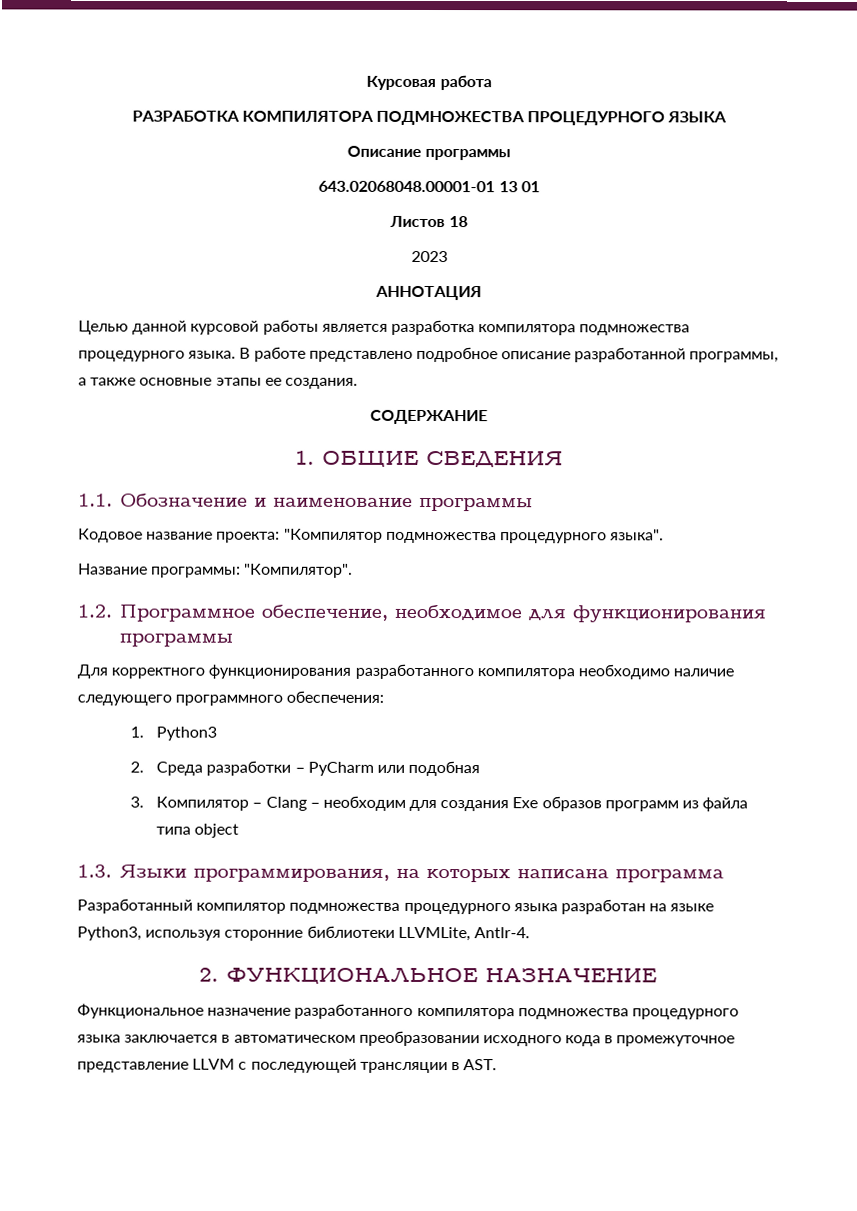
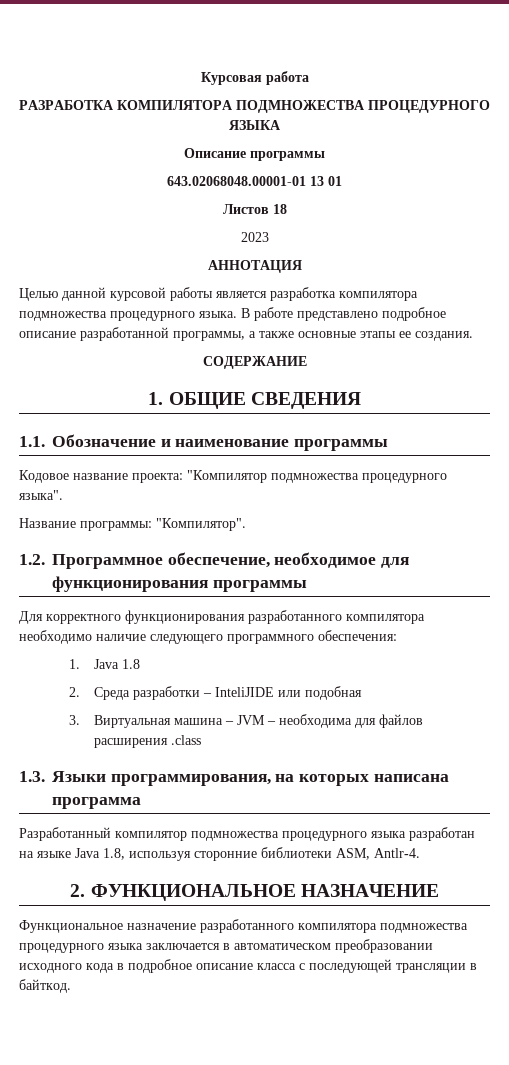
[156,726,218,741] Python3 -> [94,659,141,669] Java 1.8
[307,761,374,776] PyСharm -> [215,687,275,697] InteliJIDE
[156,795,749,812] [156,823,240,838] Компилятор – Clang – необходим для создания Exe образов программ из файла типа object -> [94,714,424,728] [94,735,202,748] Виртуальная машина – JVM – необходима для файлов расширения .class
[77,926,142,941] Python3, -> [75,848,125,860] Java 1.8,
[397,926,471,942] LLVMLite, -> [336,848,370,860] ASM,
[616,1035,736,1047] [77,1058,236,1073] промежуточное представление LLVM -> [128,959,296,973] подробное описание класса
[463,1059,498,1071] AST. -> [19,979,71,993] байткод.

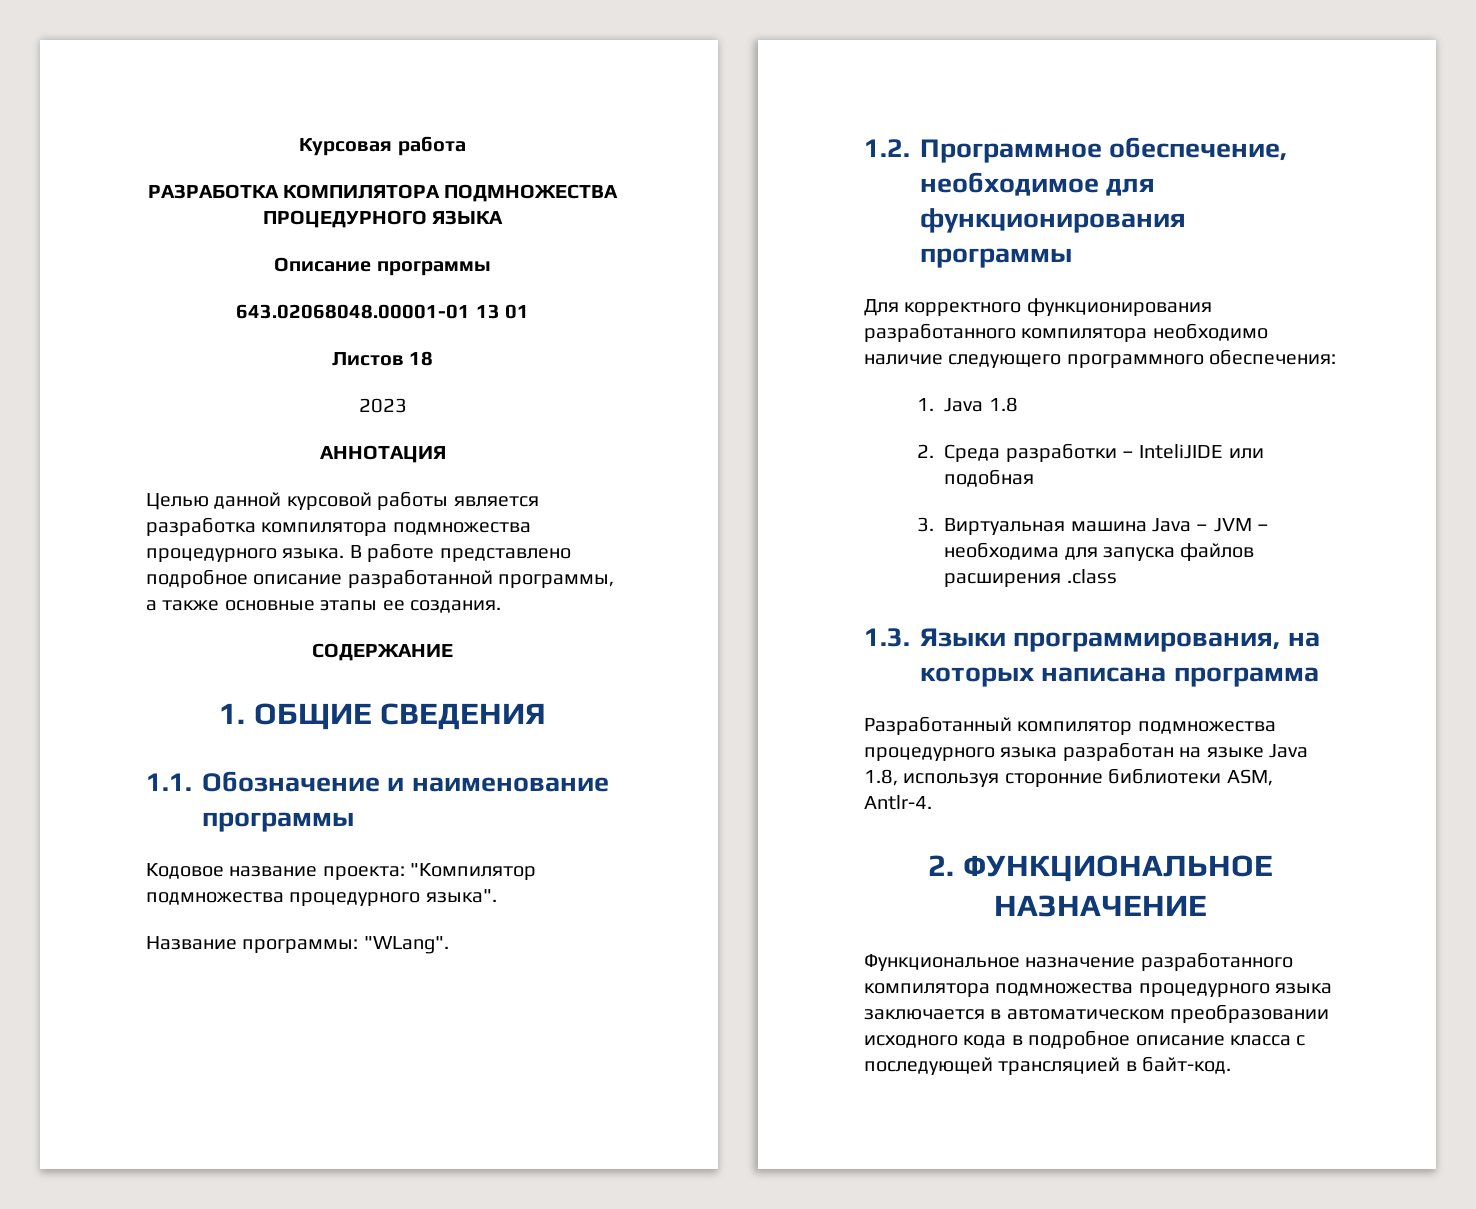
[156,518,246,531] "Компилятор". -> [363,936,449,954] "WLang".
(224, 721) none -> [1151,518,1191,532] Java
(377, 723) none -> [1102,547,1175,561] запуска
[396,963,477,973] [19,979,71,993] трансляции в байткод. -> [998,1056,1232,1075] трансляцией в байт-код.

